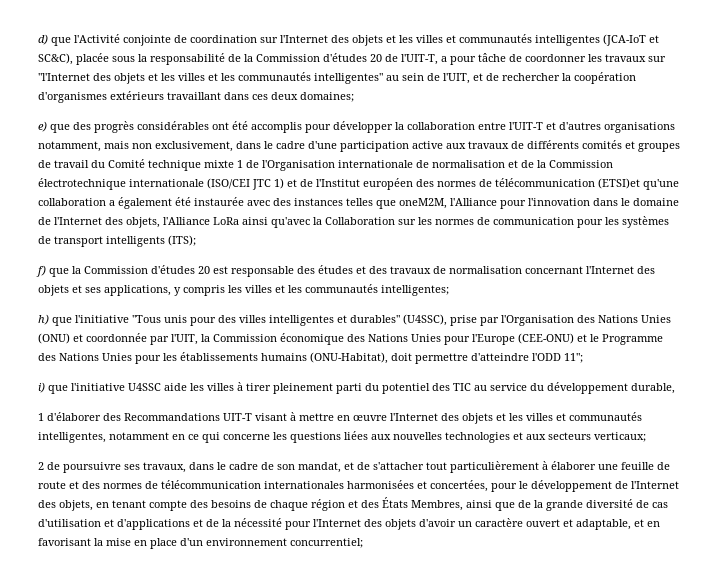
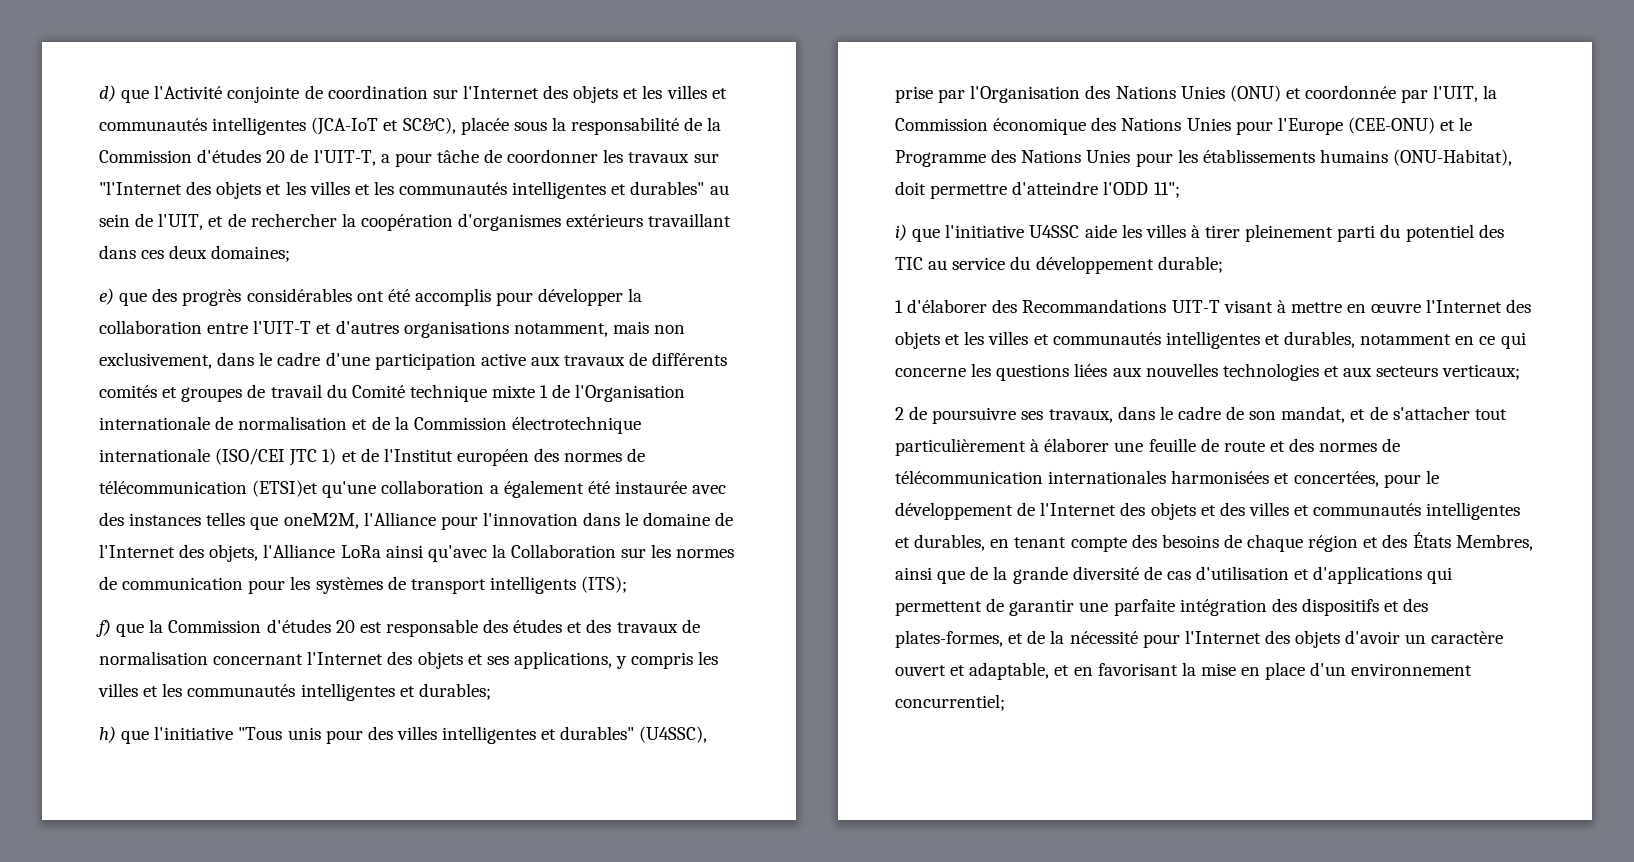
[314,73,383,84] intelligentes" -> [512,181,705,199] intelligentes et durables"
[381,285,449,296] intelligentes; -> [300,683,491,701] intelligentes et durables;
[631,383,675,394] durable, -> [1157,256,1223,273] durable;
[38,432,106,443] intelligentes, -> [1165,331,1356,349] intelligentes et durables,
[59,500,93,511] objets, -> [1150,502,1521,520] [895,534,986,551] objets et des villes et communautés intelligentes et durables,
(190, 524) none -> [1427,567,1453,584] [895,598,1429,616] [895,630,1003,648] qui permettent de garantir une parfaite intégration des dispositifs et des plates-formes,

